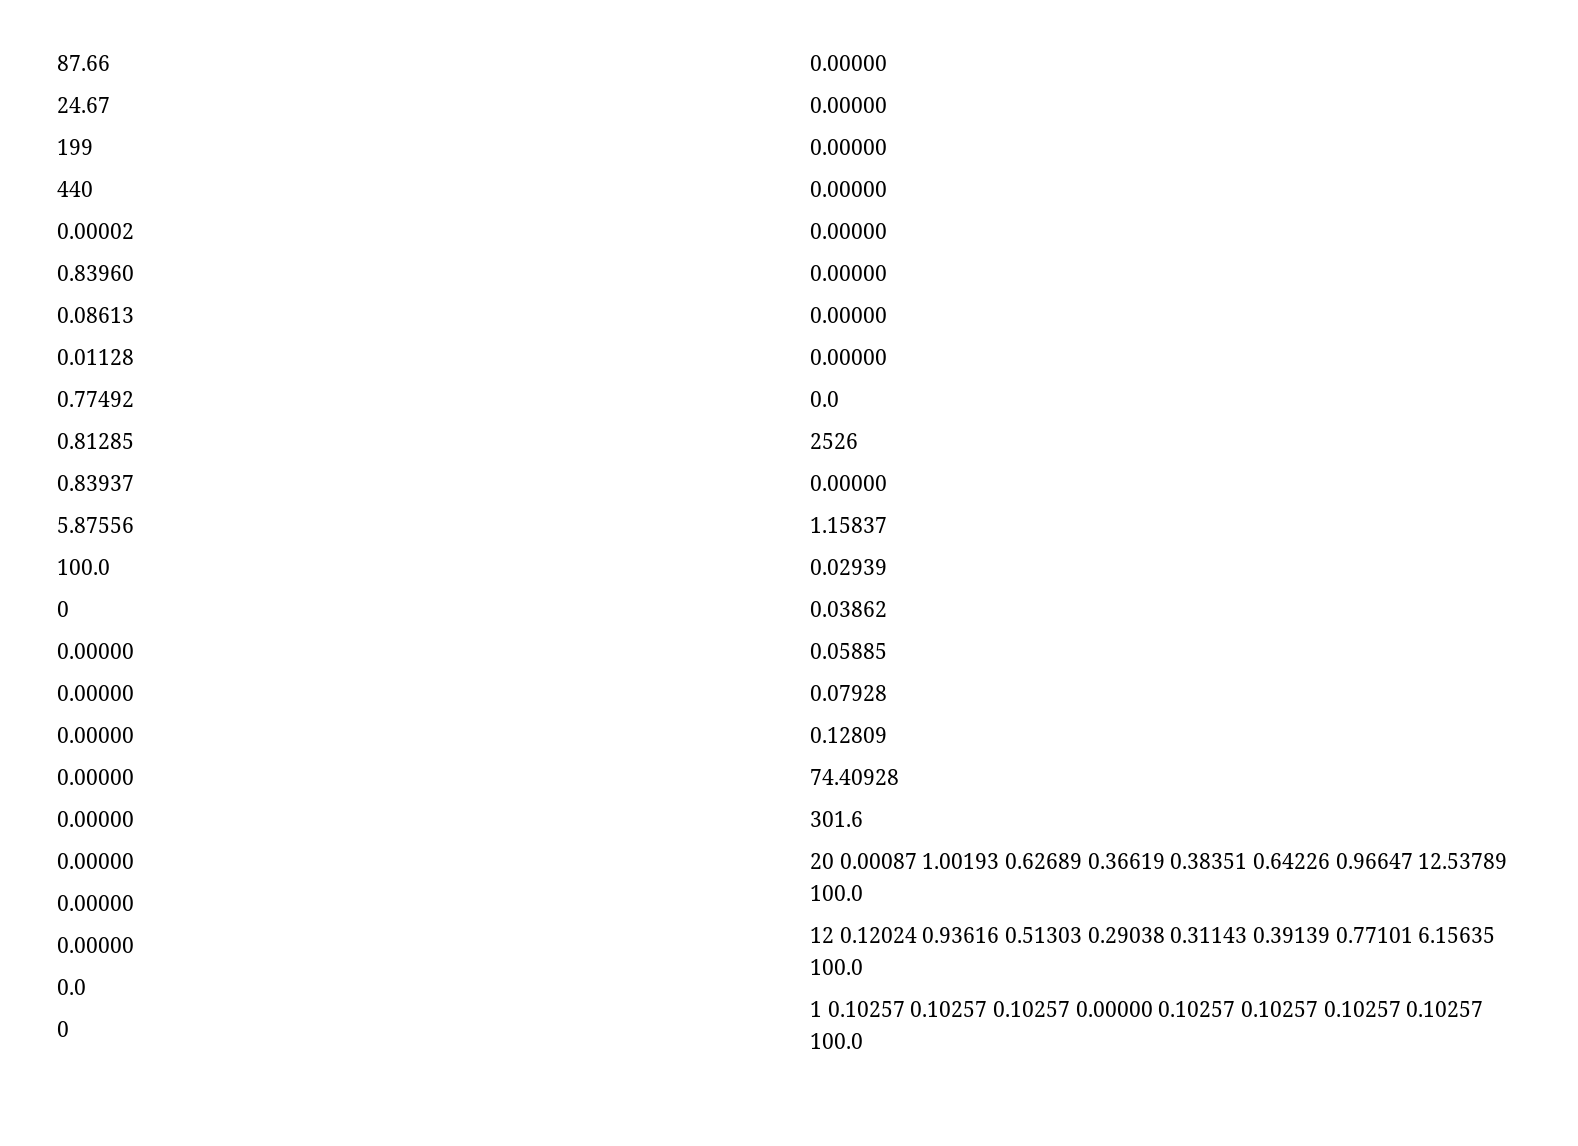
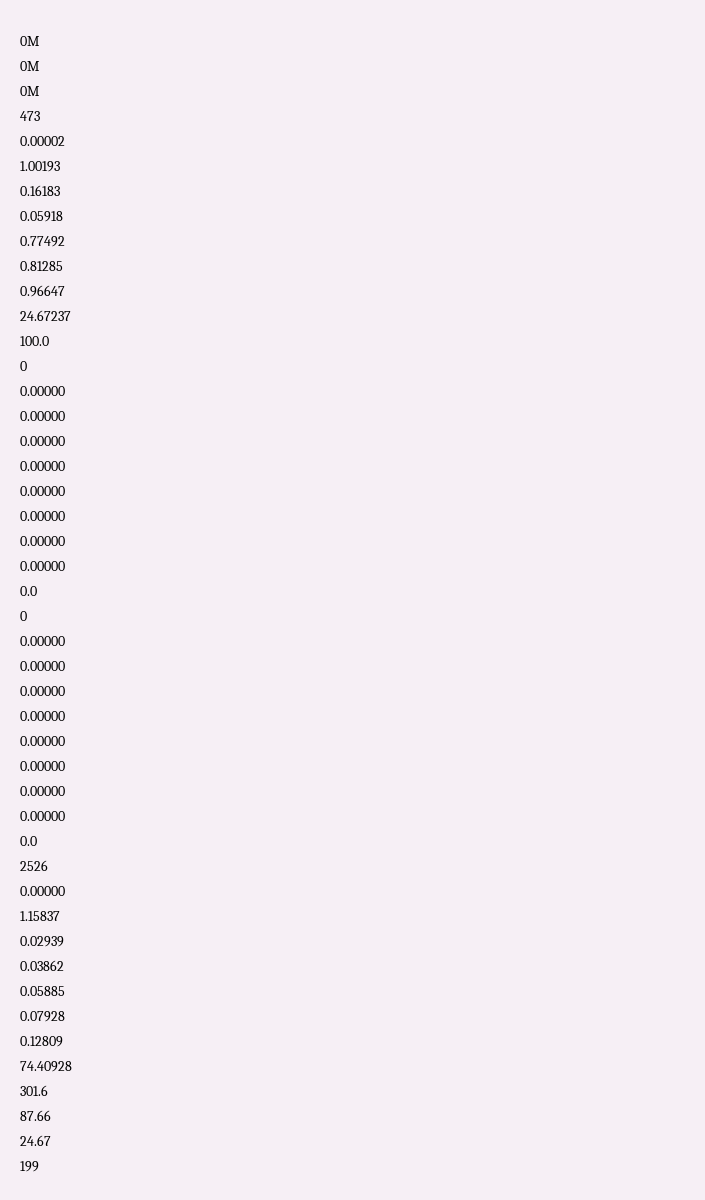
[57,55,110,71] [57,97,110,113] [57,139,93,155] [57,181,93,197] [57,223,134,239] [57,265,134,281] [57,307,134,323] [57,349,134,365] 87.66 // 24.67 // 199 // 440 // 0.00002 // 0.83960 // 0.08613 // 0.01128 -> [20,36,40,46] [20,61,40,71] [20,86,40,96] [20,111,40,121] [20,136,65,146] [20,161,60,172] [20,185,60,196] [20,211,63,222] 0M // 0M // 0M // 473 // 0.00002 // 1.00193 // 0.16183 // 0.05918
[57,475,134,491] [57,517,134,533] 0.83937 // 5.87556 -> [20,285,65,297] [20,310,71,321] 0.96647 // 24.67237
[810,853,1508,869] [810,885,863,901] [810,927,1496,943] [810,959,863,975] [810,1001,1484,1017] [810,1033,863,1049] 20 0.00087 1.00193 0.62689 0.36619 0.38351 0.64226 0.96647 12.53789 100.0 // 12 0.12024 0.93616 0.51303 0.29038 0.31143 0.39139 0.77101 6.15635 100.0 // 1 0.10257 0.10257 0.10257 0.00000 0.10257 0.10257 0.10257 0.10257 100.0 -> [20,1110,51,1121] [20,1135,51,1146] [20,1161,39,1172] 87.66 // 24.67 // 199

